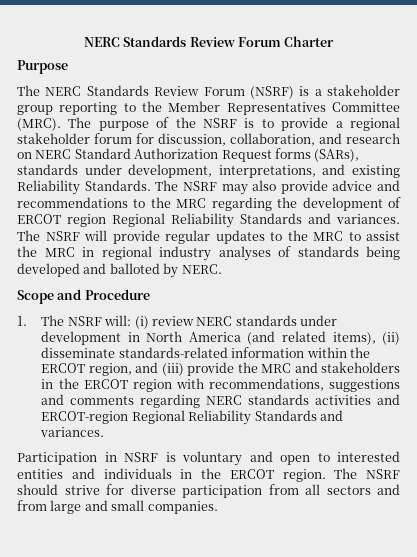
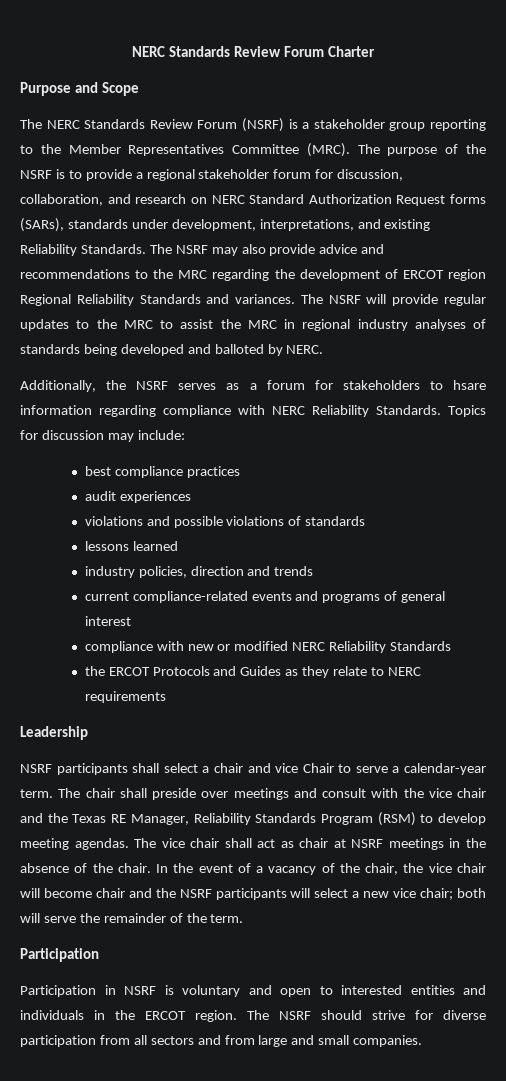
(68, 67) none -> [74,82,139,96] and Scope
[17,289,150,304] [17,315,338,329] [41,331,401,345] [41,347,370,358] [41,362,400,376] [41,378,400,392] [41,394,400,408] [41,410,343,425] [40,427,105,437] Scope and Procedure // 1. The NSRF will: (i) review NERC standards under development in North America (and related items), (ii) disseminate standards-related information within the ERCOT region, and (iii) provide the MRC and stakeholders in the ERCOT region with recommendations, suggestions and comments regarding NERC standards activities and ERCOT-region Regional Reliability Standards and variances. -> [20,380,487,392] [20,405,486,417] [20,430,185,442] [84,466,240,478] [84,491,191,503] [84,516,366,528] [84,541,178,551] [84,566,314,578] [84,591,446,603] [84,616,131,626] [84,641,452,653] [84,666,421,678] [84,691,166,703] [20,726,88,740] [20,763,486,775] [20,788,486,800] [20,812,486,826] [20,838,487,850] [20,863,486,875] [20,888,486,900] [20,913,244,923] [20,948,99,962] Additionally, the NSRF serves as a forum for stakeholders to hsare information regarding compliance with NERC Reliability Standards. Topics for discussion may include: // best compliance practices // audit experiences // violations and possible violations of standards // lessons learned // industry policies, direction and trends // current compliance-related events and programs of general interest // compliance with new or modified NERC Reliability Standards // the ERCOT Protocols and Guides as they relate to NERC requirements // Leadership // NSRF participants shall select a chair and vice Chair to serve a calendar-year term. The chair shall preside over meetings and consult with the vice chair and the Texas RE Manager, Reliability Standards Program (RSM) to develop meeting agendas. The vice chair shall act as chair at NSRF meetings in the absence of the chair. In the event of a vacancy of the chair, the vice chair will become chair and the NSRF participants will select a new vice chair; both will serve the remainder of the term. // Participation

